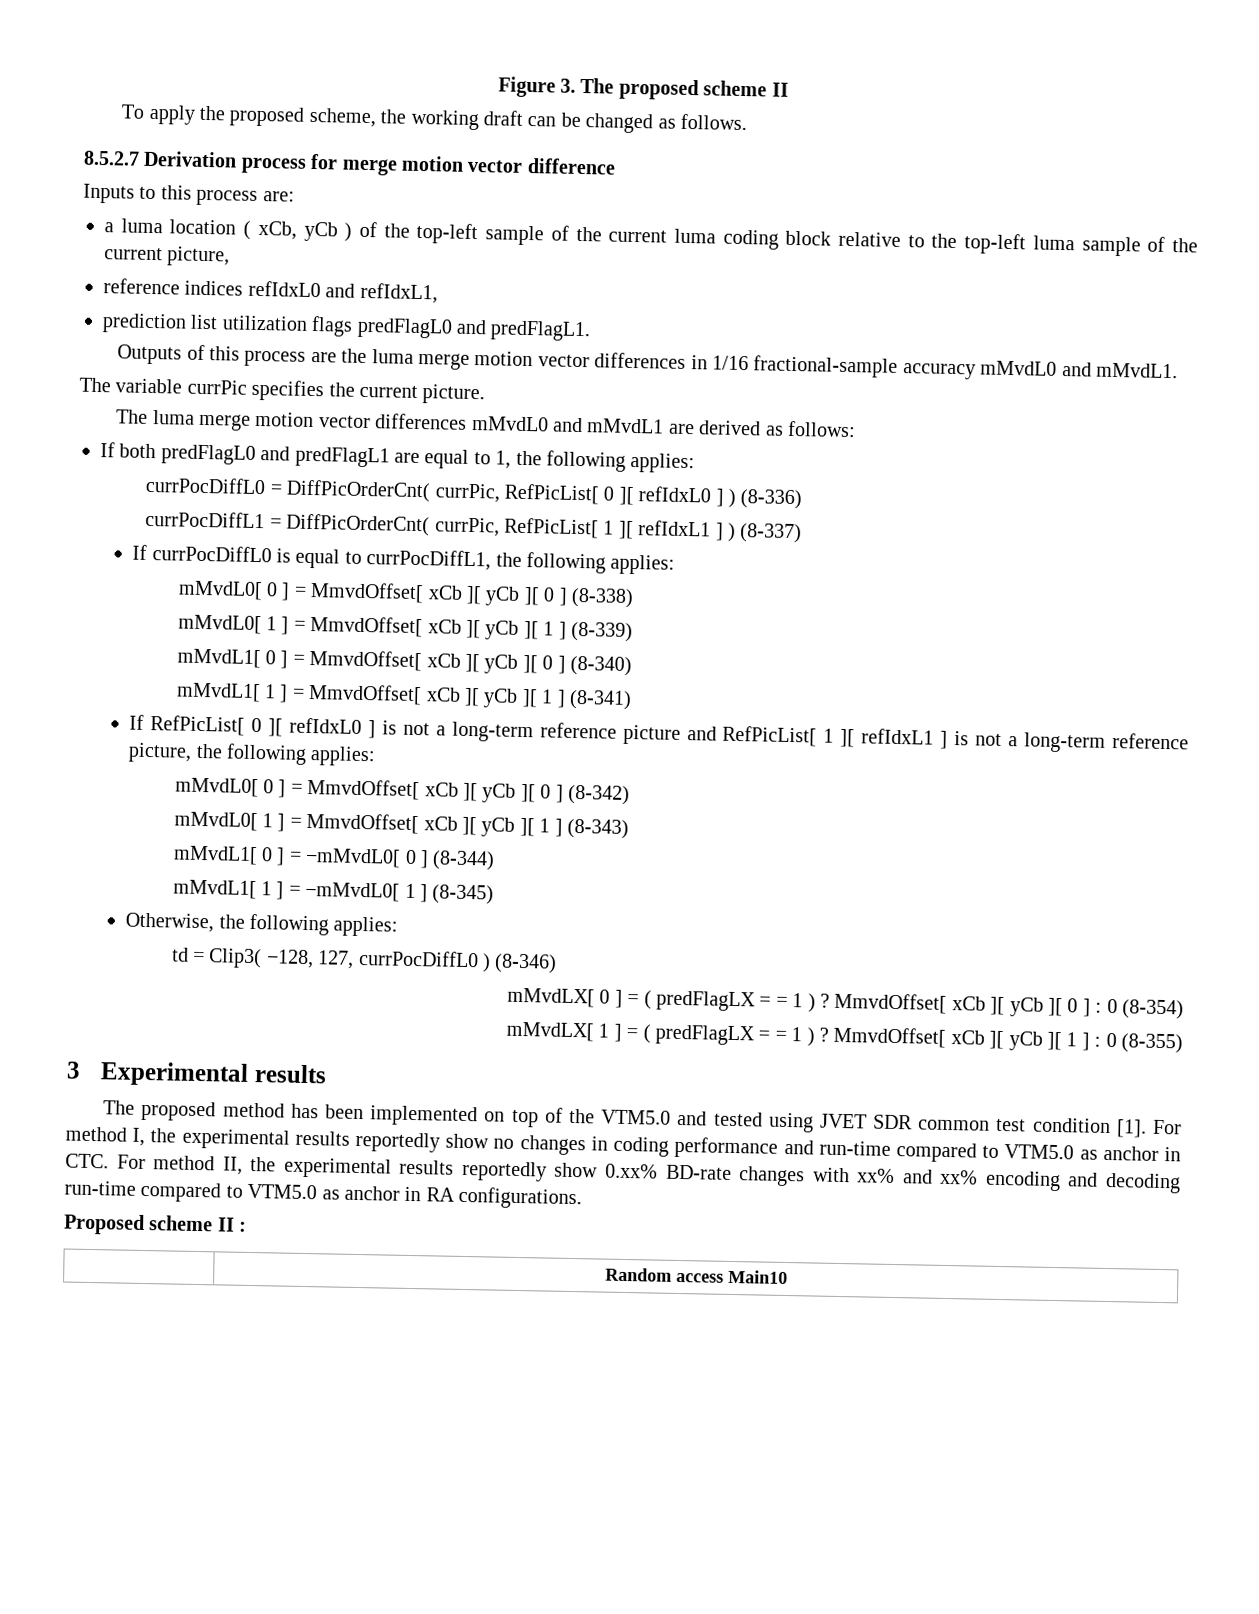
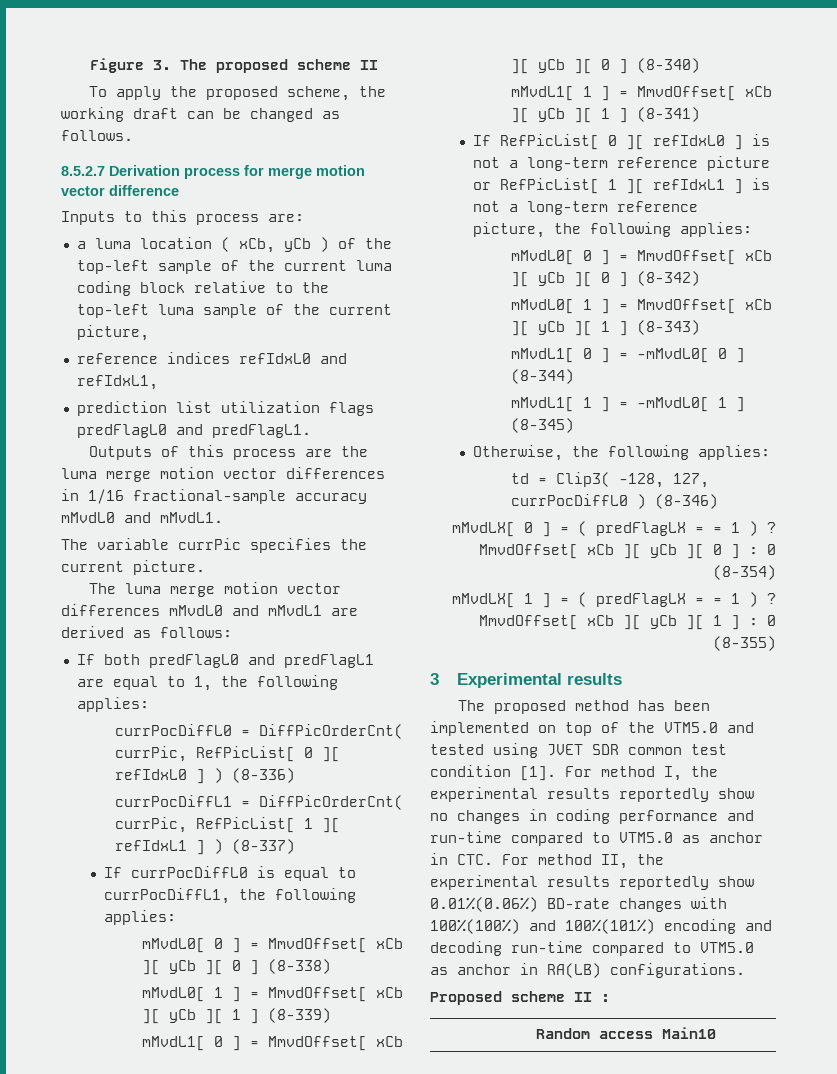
[686,726,717,741] and -> [472,182,491,190] or
[604,1163,658,1179] 0.xx% -> [430,897,538,912] 0.01%(0.06%)
[857,1168,979,1185] xx% and xx% -> [430,919,655,934] 100%(100%) and 100%(101%)
[425,1187,455,1202] RA -> [547,963,601,978] RA(LB)

